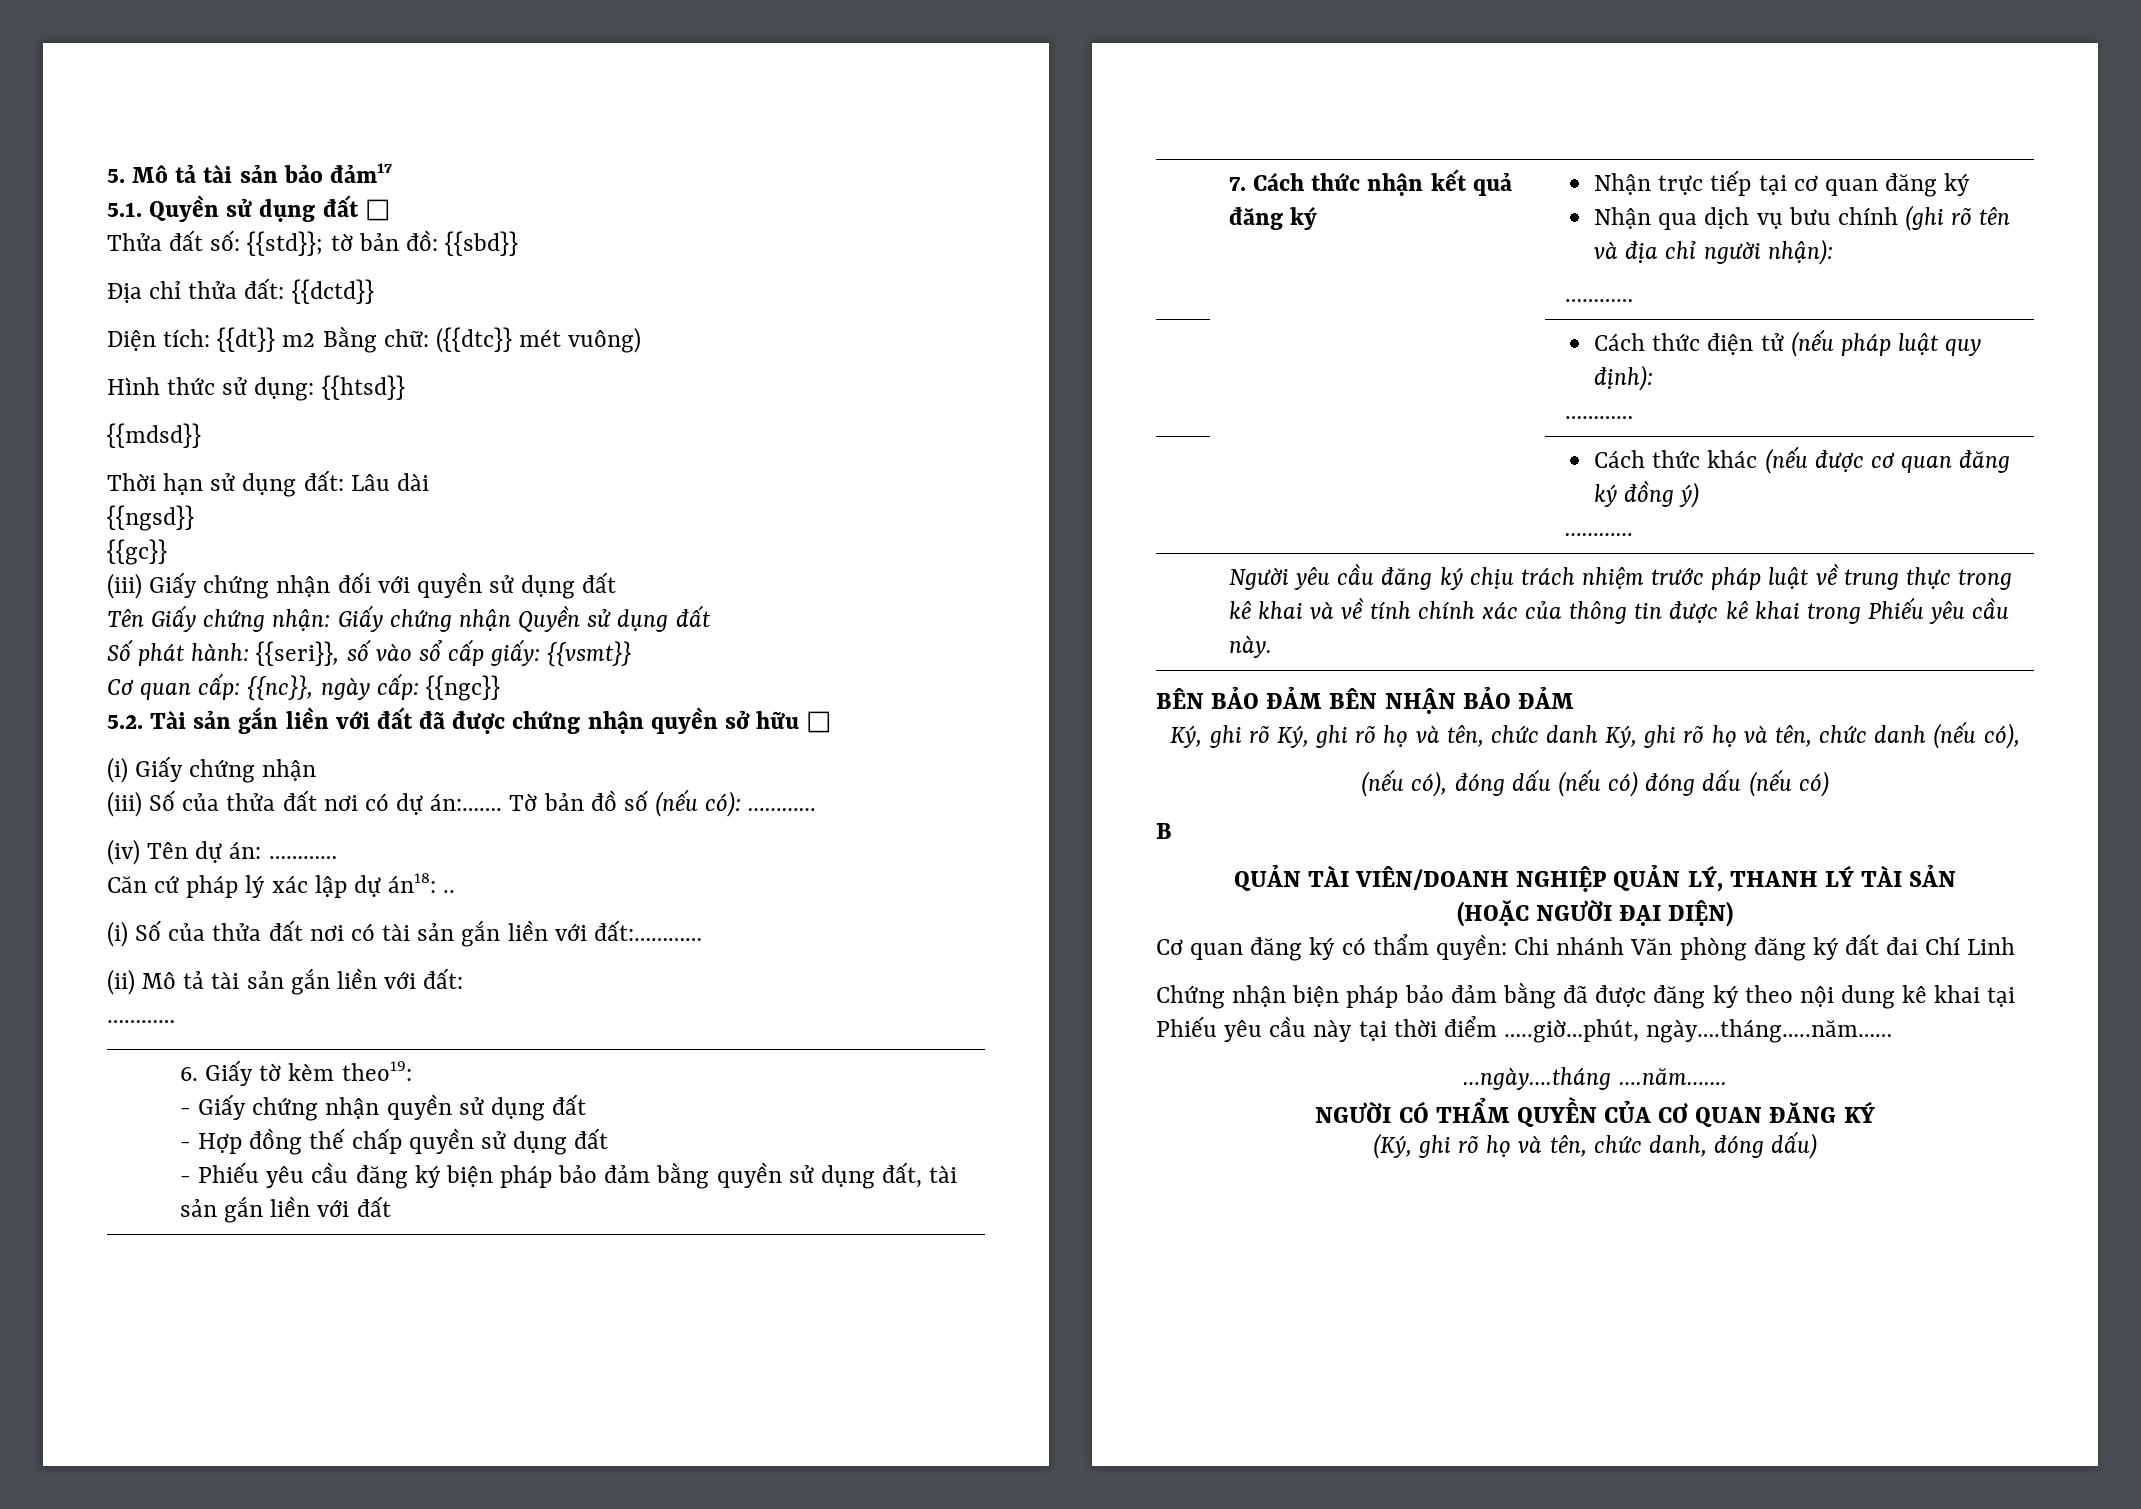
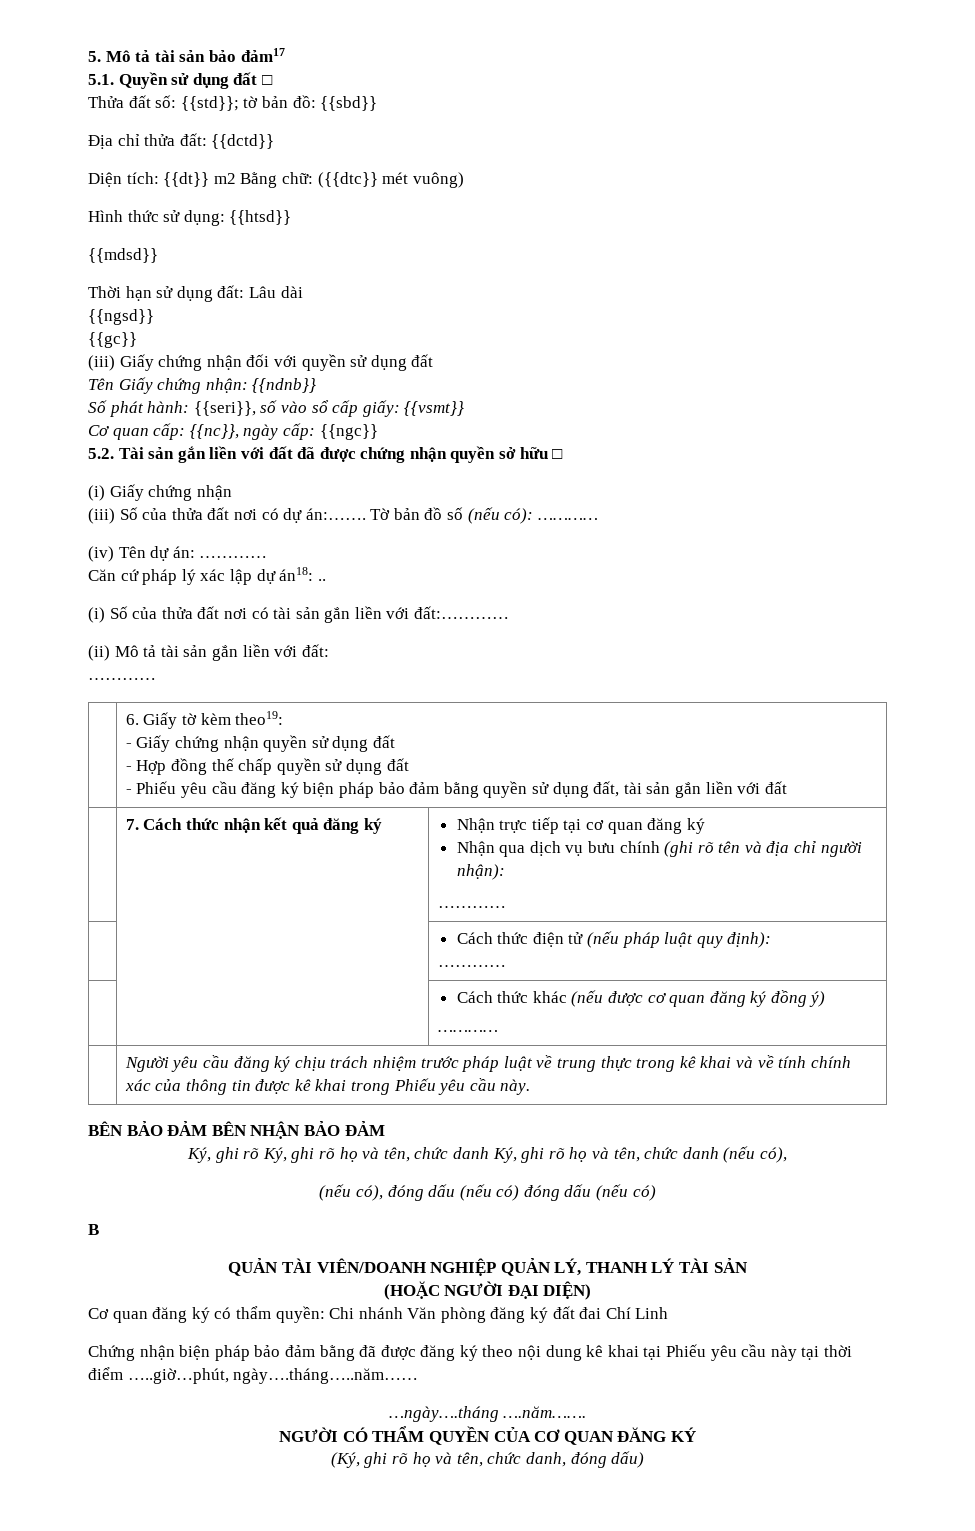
[337,605,711,632] Giấy chứng nhận Quyền sử dụng đất -> [252,378,317,393] {{ndnb}}

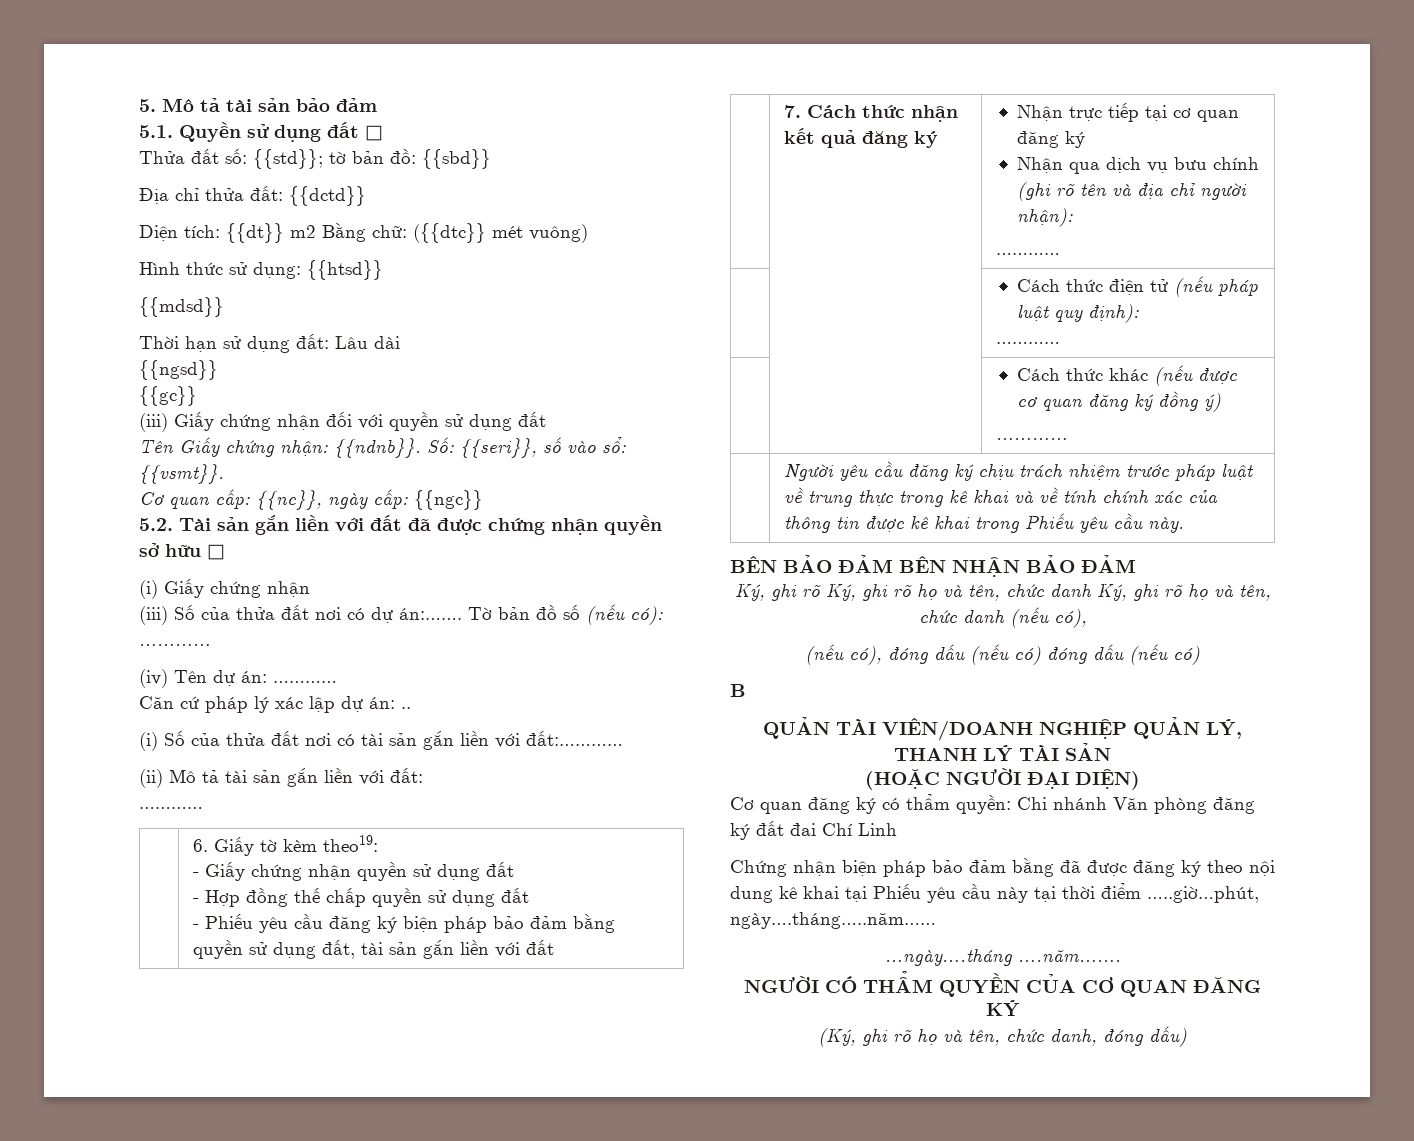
[240,48,285,62] đảm17 -> [336,98,377,112] đảm
[252,378,317,393] [88,400,465,417] {{ndnb}} // Số phát hành: {{seri}}, số vào sổ cấp giấy: {{vsmt}} -> [334,437,626,458] [139,464,224,484] {{ndnb}}. Số: {{seri}}, số vào sổ: {{vsmt}}.
[279,567,314,581] án18: -> [369,697,395,709] án:

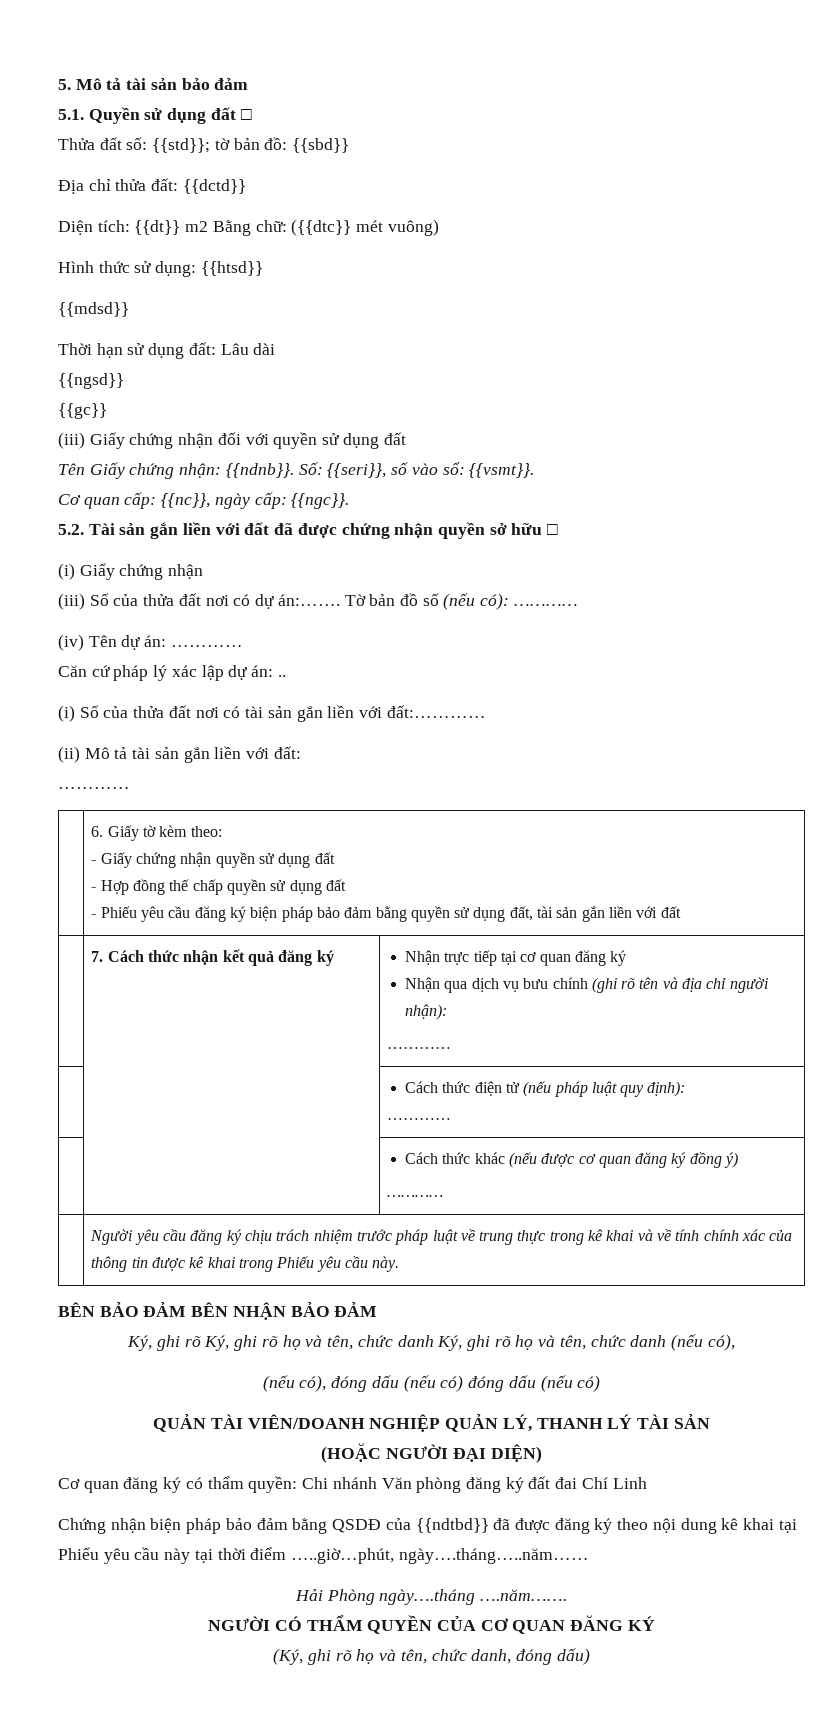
[414,490,483,510] {{ngc}} -> [291,493,350,509] {{ngc}}.
[323,835,379,852] theo19: -> [190,826,222,837] theo:
[730,684,746,697] // B -> (601, 1383) none
(1054, 867) none -> [332,1518,489,1533] QSDĐ của {{ndtbd}}
[884,949,1013,966] …ngày….tháng -> [294,1589,476,1605] Hải Phòng ngày….tháng

